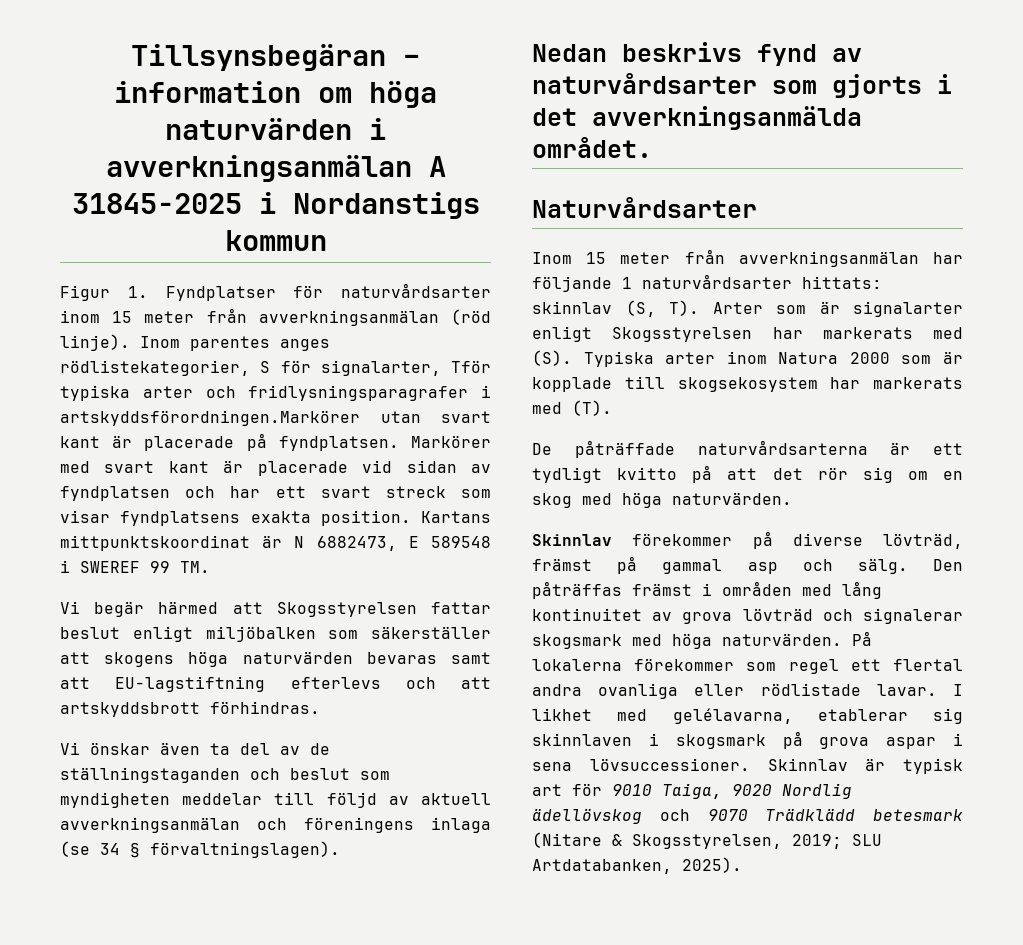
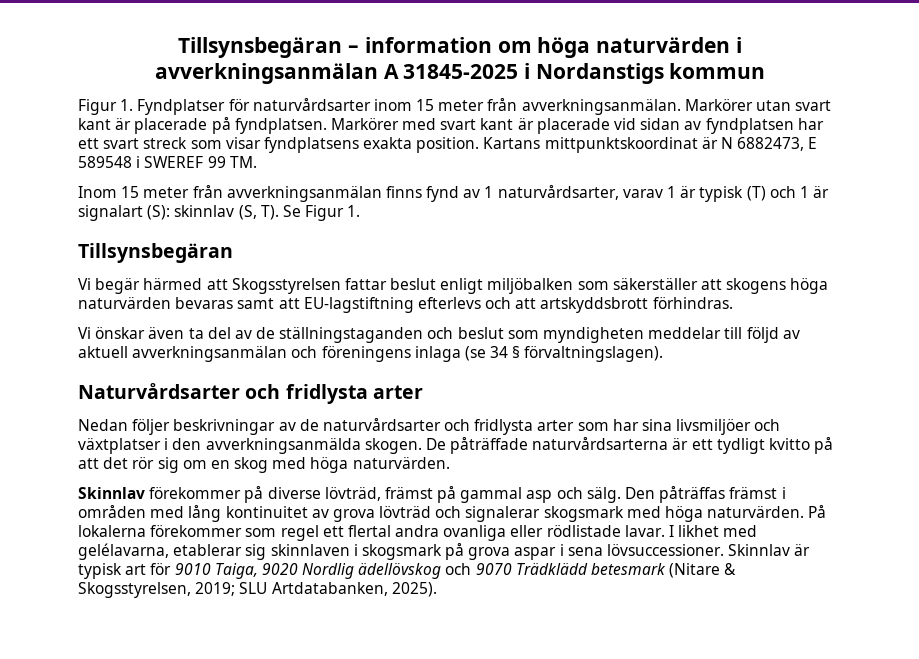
[258,309,491,326] [60,334,330,351] [60,360,491,376] [60,385,491,401] [60,410,360,426] avverkningsanmälan (röd linje). Inom parentes anges rödlistekategorier, S för signalarter, Tför typiska arter och fridlysningsparagrafer i artskyddsförordningen.Markörer -> [521,99,753,115] avverkningsanmälan. Markörer
[185,486,216,498] och -> (794, 126) none
(210, 567) none -> [78,185,830,202] [78,205,361,221] [78,243,233,263] // Inom 15 meter från avverkningsanmälan finns fynd av 1 naturvårdsarter, varav 1 är typisk (T) och 1 är signalart (S): skinnlav (S, T). Se Figur 1. // Tillsynsbegäran
[532,42,862,66] [532,73,952,98] [532,106,862,130] [532,137,652,158] [532,197,757,218] [532,249,963,267] [532,274,882,292] [532,300,963,317] [532,326,963,342] [532,350,963,367] [532,376,963,392] [532,400,612,416] Nedan beskrivs fynd av naturvårdsarter som gjorts i det avverkningsanmälda området. // Naturvårdsarter // Inom 15 meter från avverkningsanmälan har följande 1 naturvårdsarter hittats: skinnlav (S, T). Arter som är signalarter enligt Skogsstyrelsen har markerats med (S). Typiska arter inom Natura 2000 som är kopplade till skogsekosystem har markerats med (T). // -> [78,383,423,404] [78,418,781,435] [78,438,422,454] Naturvårdsarter och fridlysta arter // Nedan följer beskrivningar av de naturvårdsarter och fridlysta arter som har sina livsmiljöer och växtplatser i den avverkningsanmälda skogen.

